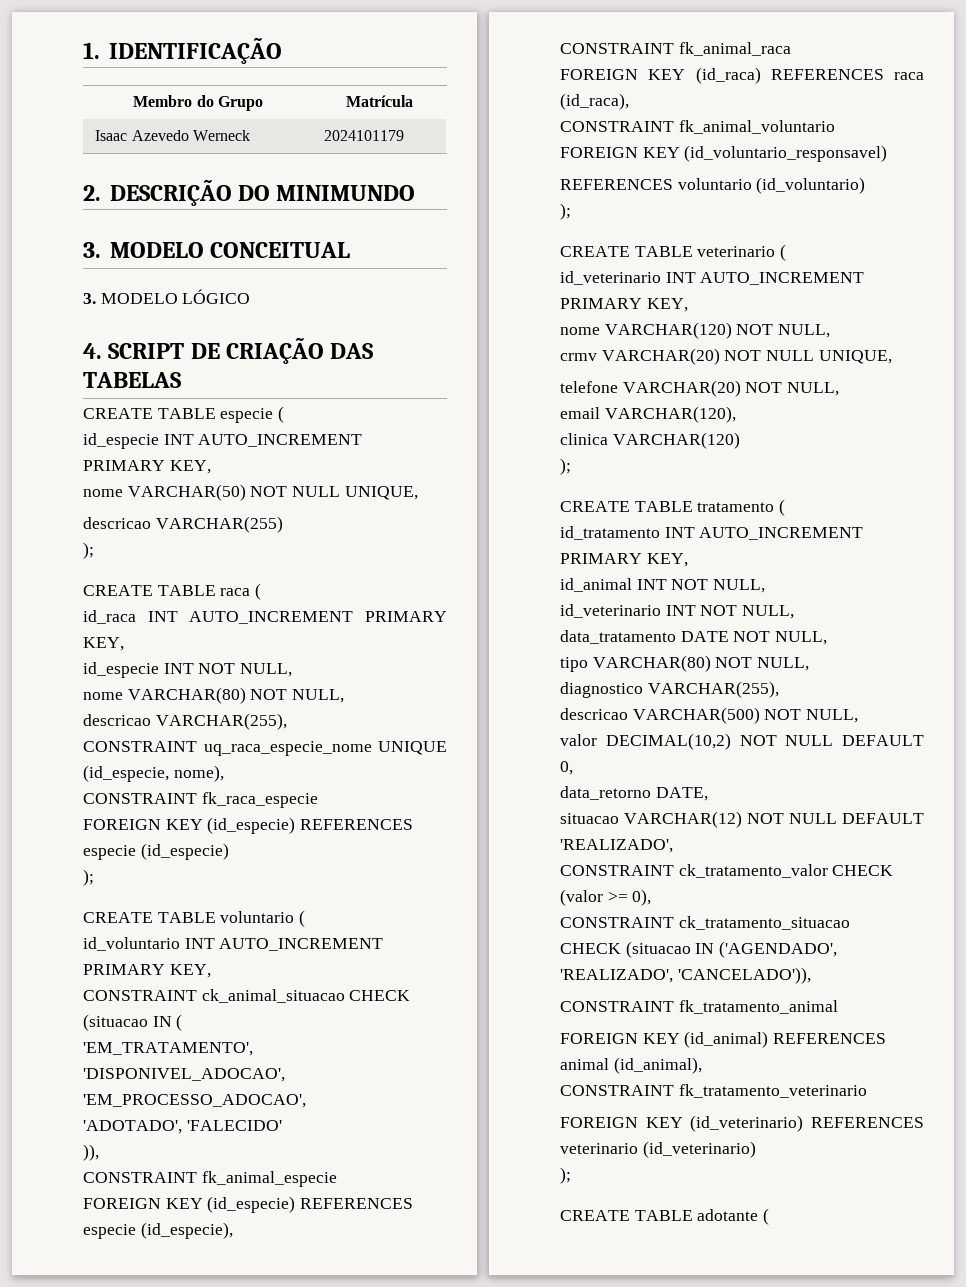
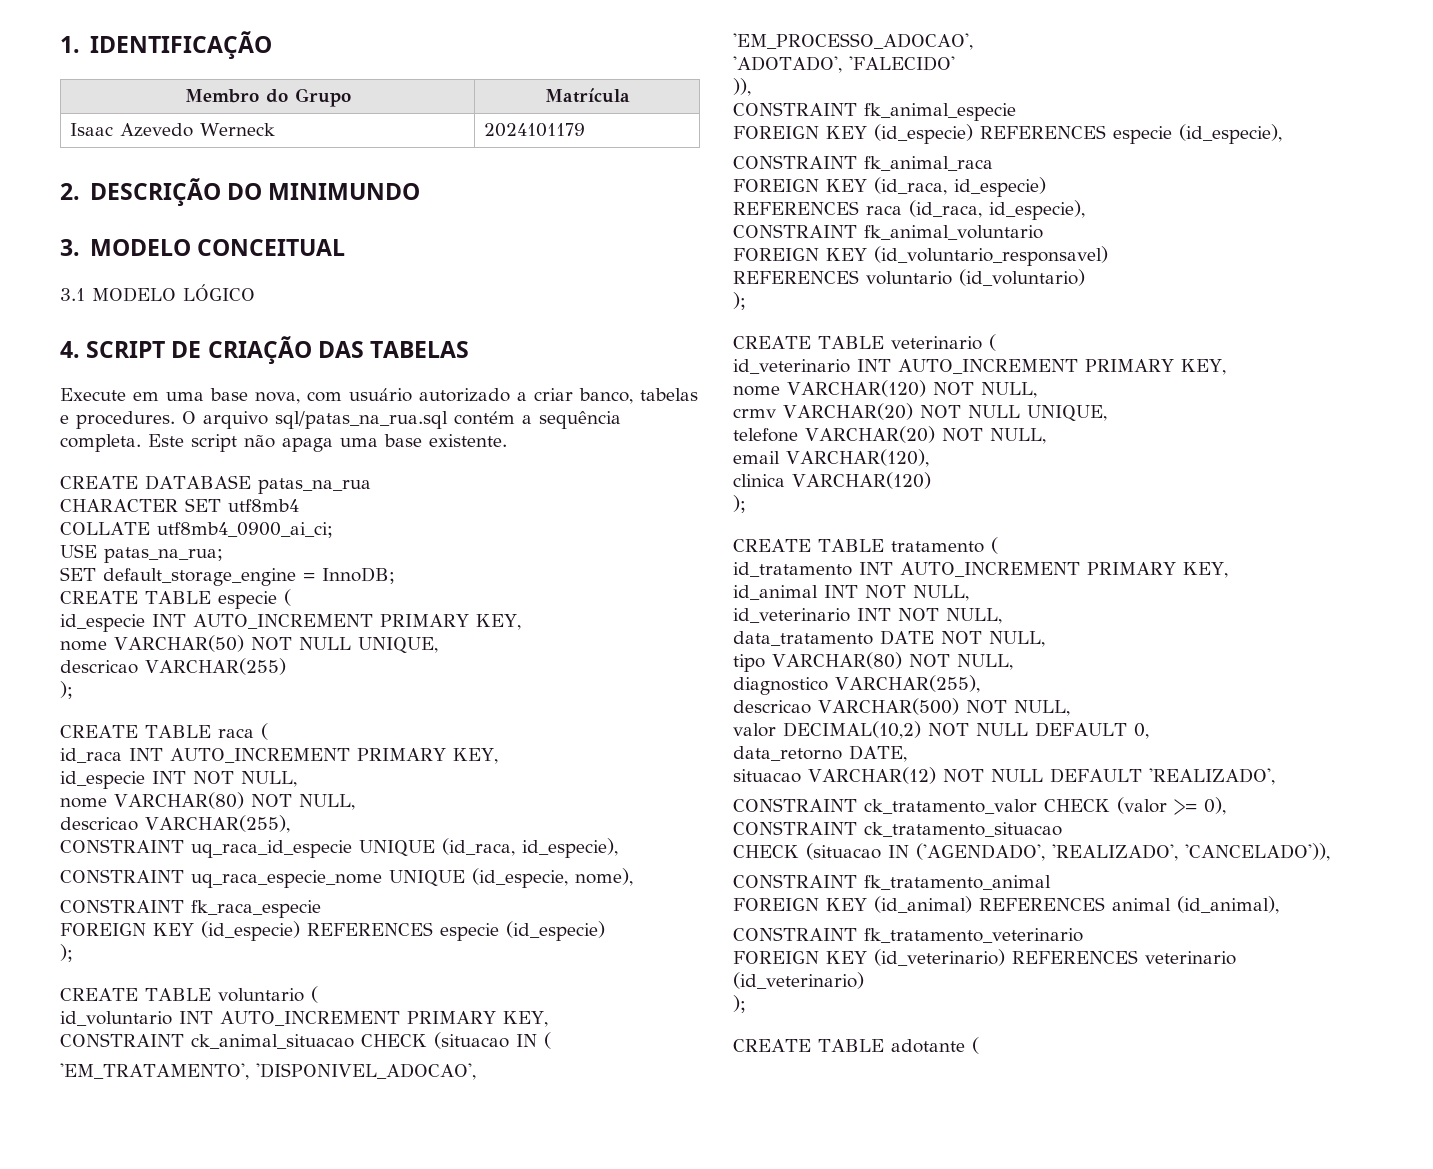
[83,293,96,304] 3. -> [60,288,85,301] 3.1
(181, 380) none -> [60,388,698,404] [60,411,621,429] [60,434,507,452] [60,475,371,494] [60,498,299,512] [60,522,333,538] [60,544,223,563] [60,567,395,586] // Execute em uma base nova, com usuário autorizado a criar banco, tabelas e procedures. O arquivo sql/patas_na_rua.sql contém a sequência completa. Este script não apaga uma base existente. // CREATE DATABASE patas_na_rua // CHARACTER SET utf8mb4 // COLLATE utf8mb4_0900_ai_ci; // USE patas_na_rua; // SET default_storage_engine = InnoDB;
(287, 721) none -> [60,838,618,858] // CONSTRAINT uq_raca_id_especie UNIQUE (id_raca, id_especie),
[695,67,924,84] [560,93,629,110] (id_raca) REFERENCES raca (id_raca), -> [874,177,1046,197] [733,200,1085,220] (id_raca, id_especie) // REFERENCES raca (id_raca, id_especie),

